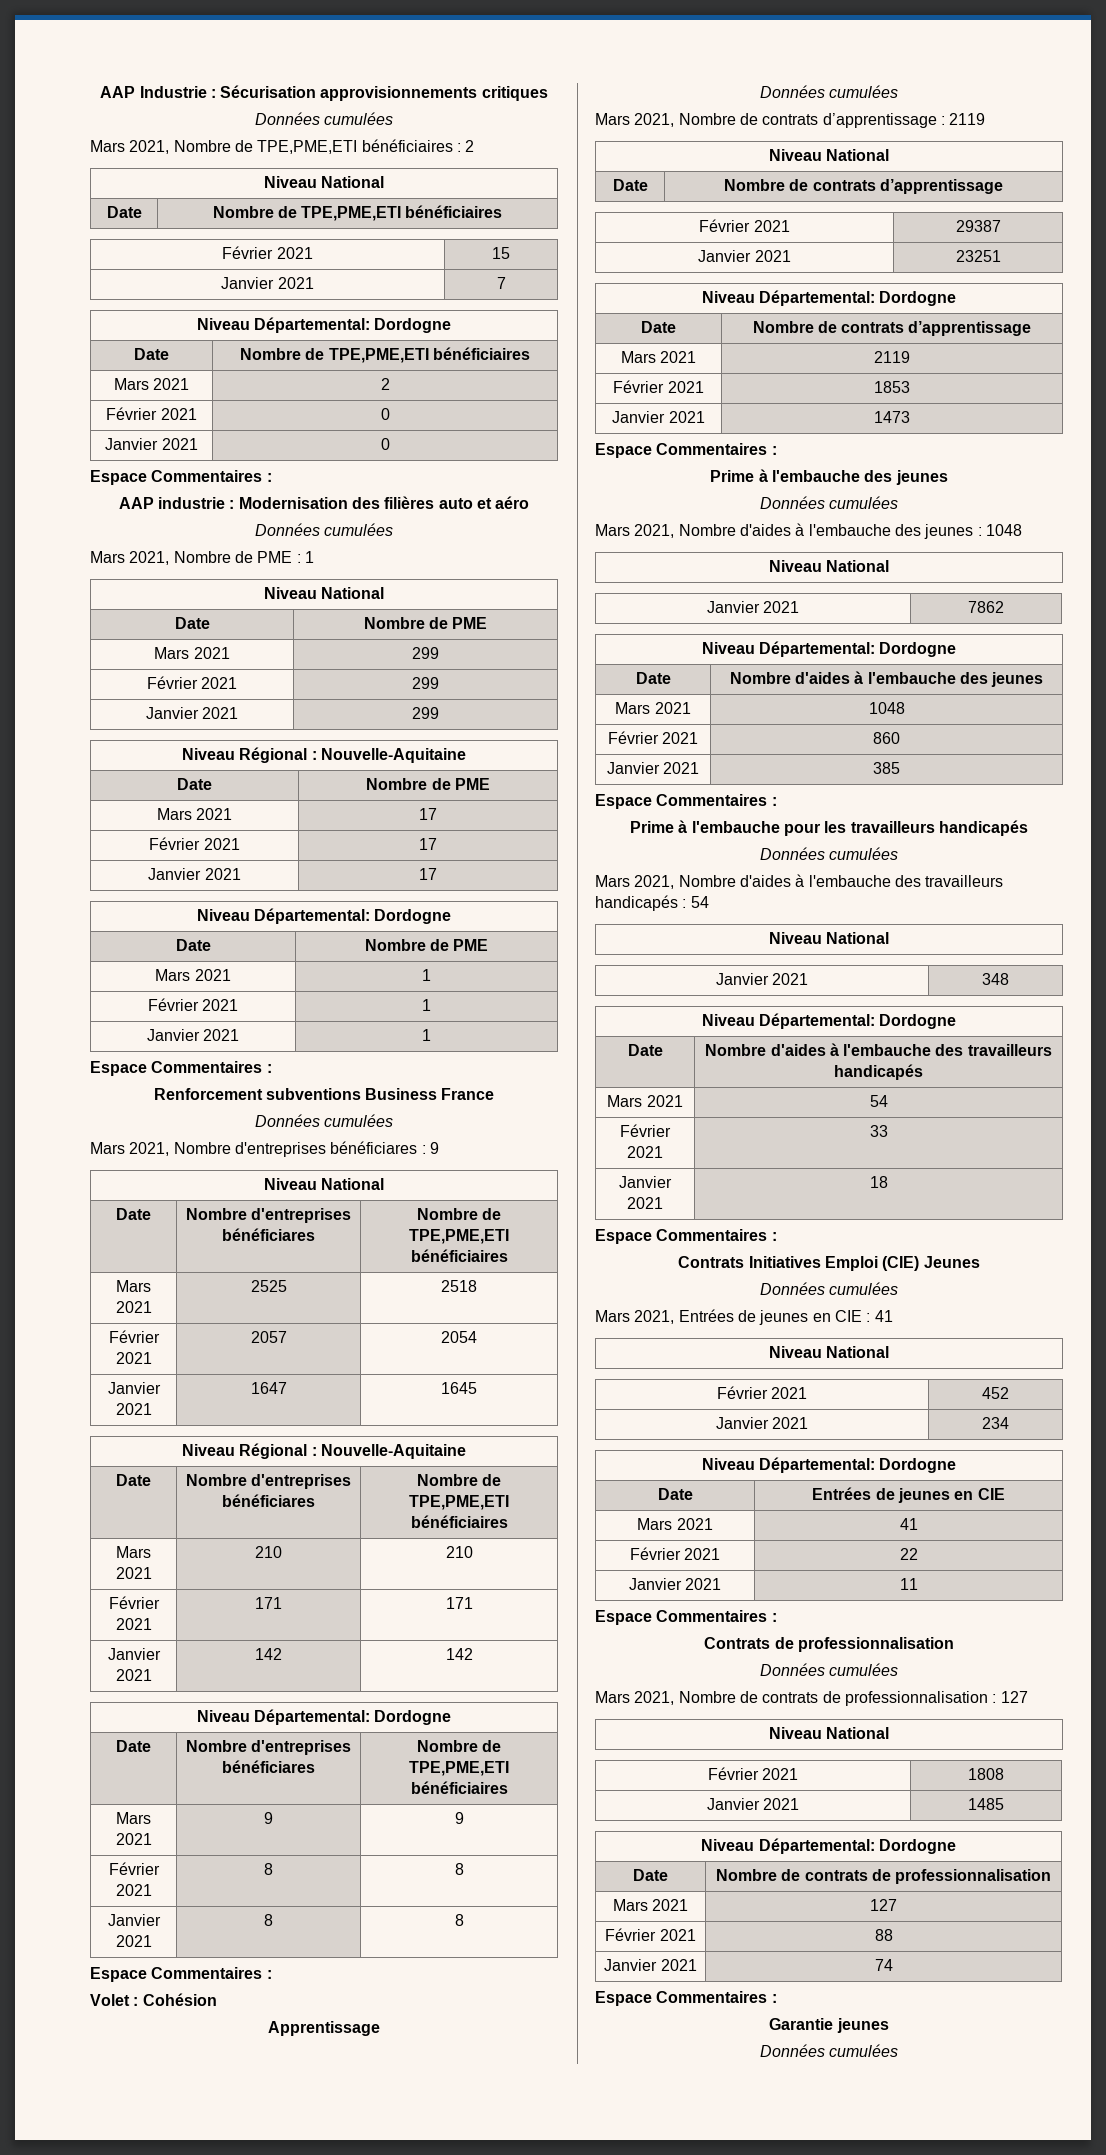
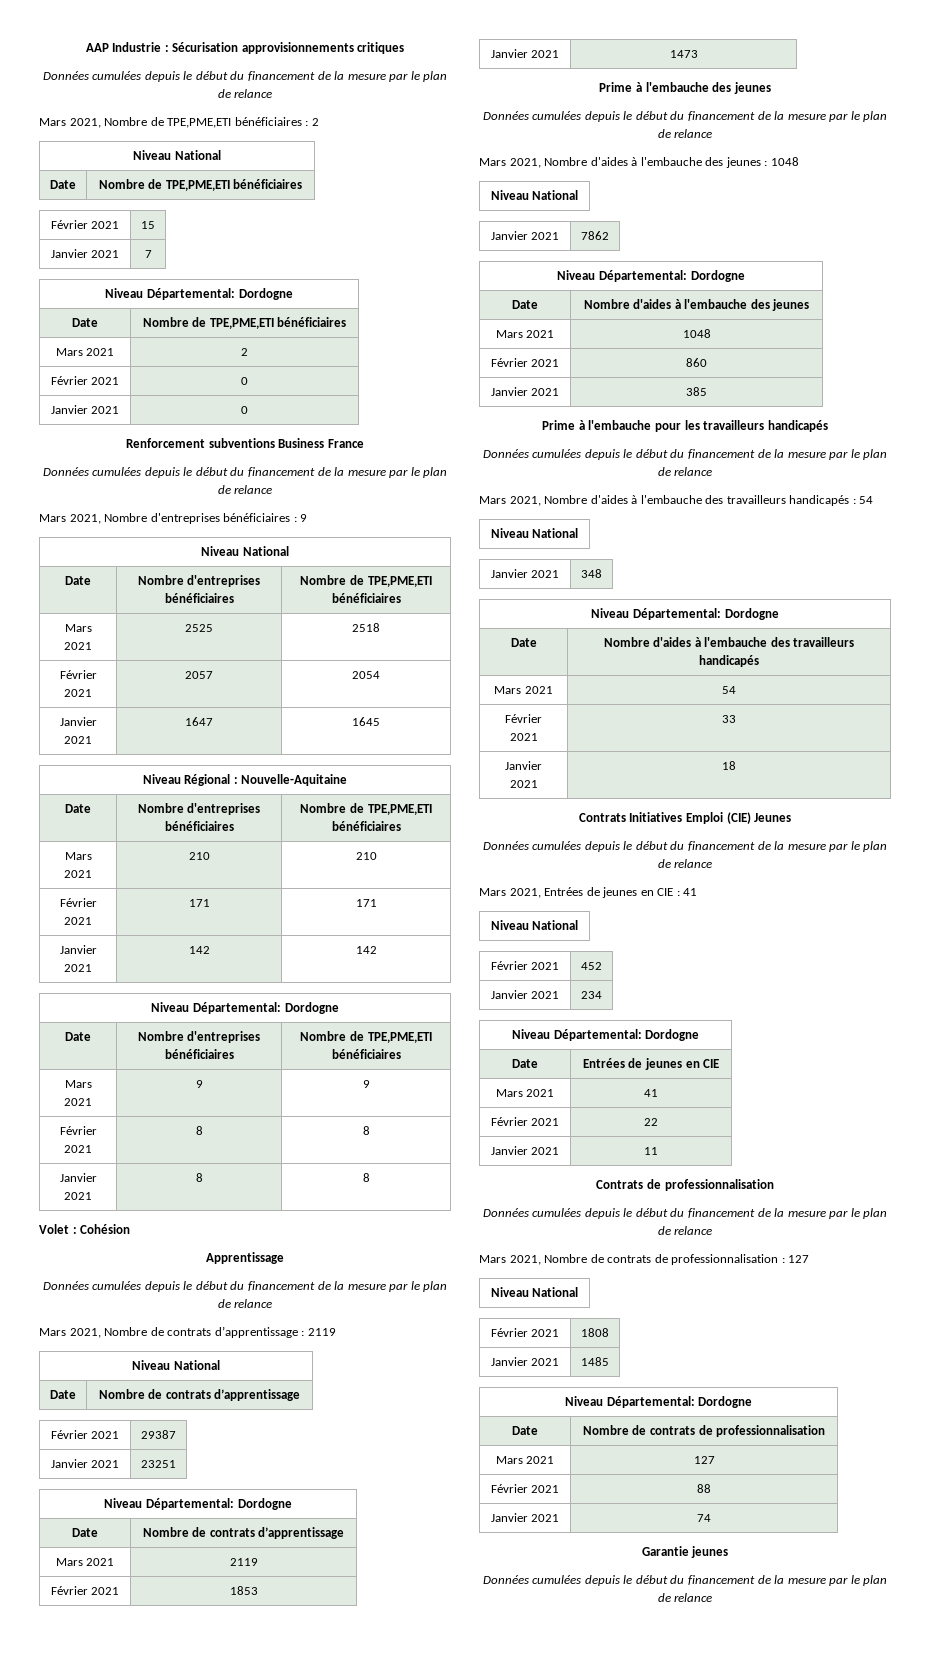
(394, 118) none -> [144,71,448,82] [217,89,273,98] depuis le début du financement de la mesure par le plan de relance
[90,470,272,485] [118,496,530,509] [254,523,394,536] [90,551,314,565] [263,587,385,599] [174,617,210,629] [363,617,488,629] [154,647,230,659] [412,647,439,659] [146,676,238,689] [412,677,439,689] [145,707,239,719] [412,707,439,719] [182,747,466,763] [177,778,212,790] [366,778,490,790] [156,808,233,820] [419,808,437,820] [149,837,240,850] [419,838,437,850] [148,868,241,880] [419,868,437,880] [196,908,452,924] [175,939,211,951] [364,939,489,951] [155,969,231,981] [422,969,431,981] [147,998,239,1011] [422,999,431,1011] [146,1029,240,1041] [422,1029,431,1041] [90,1061,272,1076] // Espace Commentaires : // AAP industrie : Modernisation des filières auto et aéro // Données cumulées // Mars 2021, Nombre de PME : 1 // Niveau National // Date | Nombre de PME // Mars 2021 | 299 // Février 2021 | 299 // Janvier 2021 | 299 // Niveau Régional : Nouvelle-Aquitaine // Date | Nombre de PME // Mars 2021 | 17 // Février 2021 | 17 // Janvier 2021 | 17 // Niveau Départemental: Dordogne // Date | Nombre de PME // Mars 2021 | 1 // Février 2021 | 1 // Janvier 2021 | 1 // Espace Commentaires : -> (248, 410) none
(394, 1120) none -> [144,467,448,478] [217,485,273,494] depuis le début du financement de la mesure par le plan de relance
[330,1141,418,1154] bénéficiares -> [223,513,291,522] bénéficiaires
[222,1228,315,1241] bénéficiares -> [164,593,234,603] bénéficiaires
[222,1494,315,1507] bénéficiares -> [164,821,234,831] bénéficiaires
[222,1760,315,1773] bénéficiares -> [164,1049,234,1059] bénéficiaires
[90,1967,272,1982] // Espace Commentaires : -> (370, 1177) none
(899, 91) none -> [144,1281,448,1292] [217,1299,273,1308] depuis le début du financement de la mesure par le plan de relance
[595,443,777,458] // Espace Commentaires : -> (698, 54) none
(899, 502) none -> [584,111,888,122] [657,129,713,138] depuis le début du financement de la mesure par le plan de relance
[595,794,777,809] // Espace Commentaires : -> (707, 391) none
(899, 853) none -> [584,449,888,460] [657,467,713,476] depuis le début du financement de la mesure par le plan de relance
[595,1229,777,1244] // Espace Commentaires : -> (736, 765) none
(899, 1288) none -> [584,841,888,852] [657,859,713,868] depuis le début du financement de la mesure par le plan de relance
[595,1610,777,1625] // Espace Commentaires : -> (658, 1151) none
(899, 1669) none -> [584,1208,888,1219] [657,1226,713,1235] depuis le début du financement de la mesure par le plan de relance
[595,1991,777,2006] // Espace Commentaires : -> (711, 1518) none
(899, 2050) none -> [584,1575,888,1586] [657,1593,713,1602] depuis le début du financement de la mesure par le plan de relance

